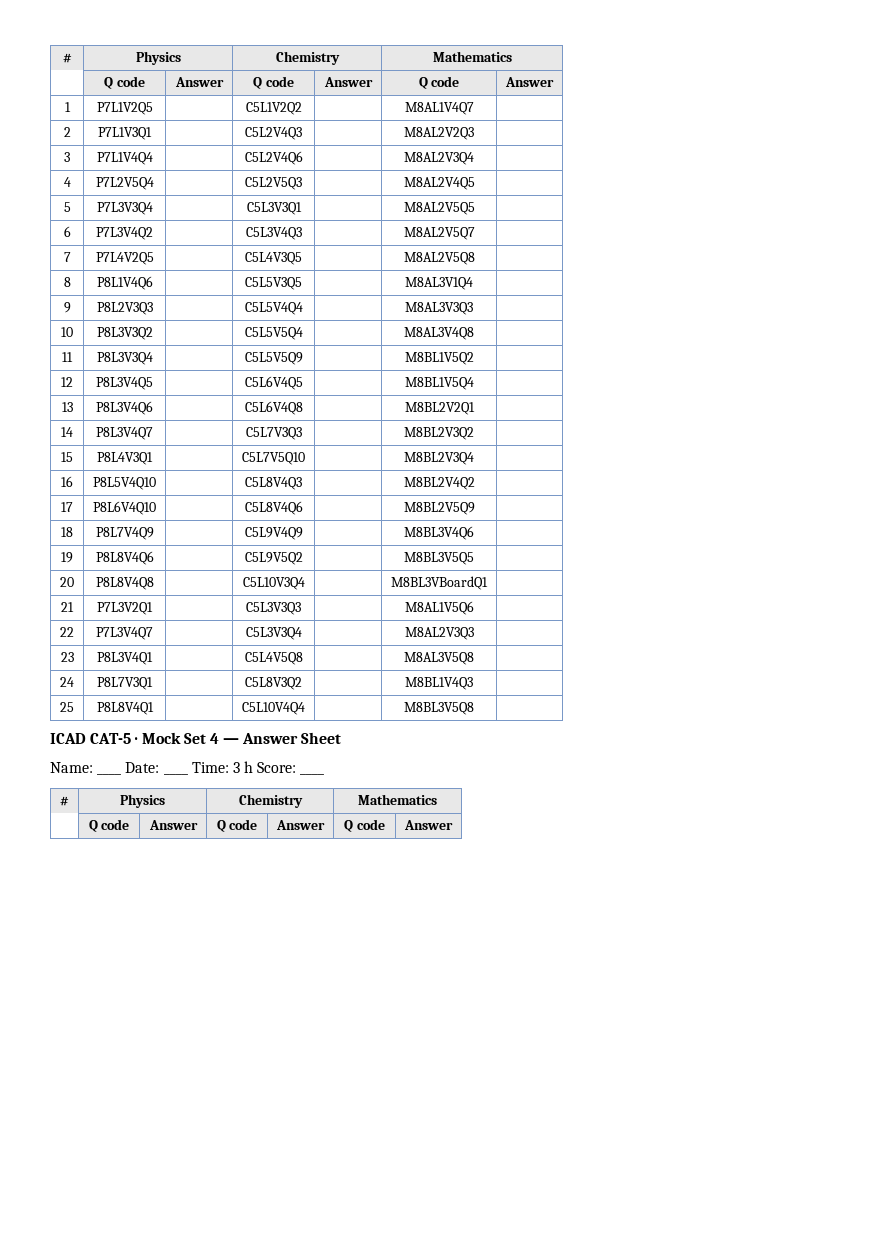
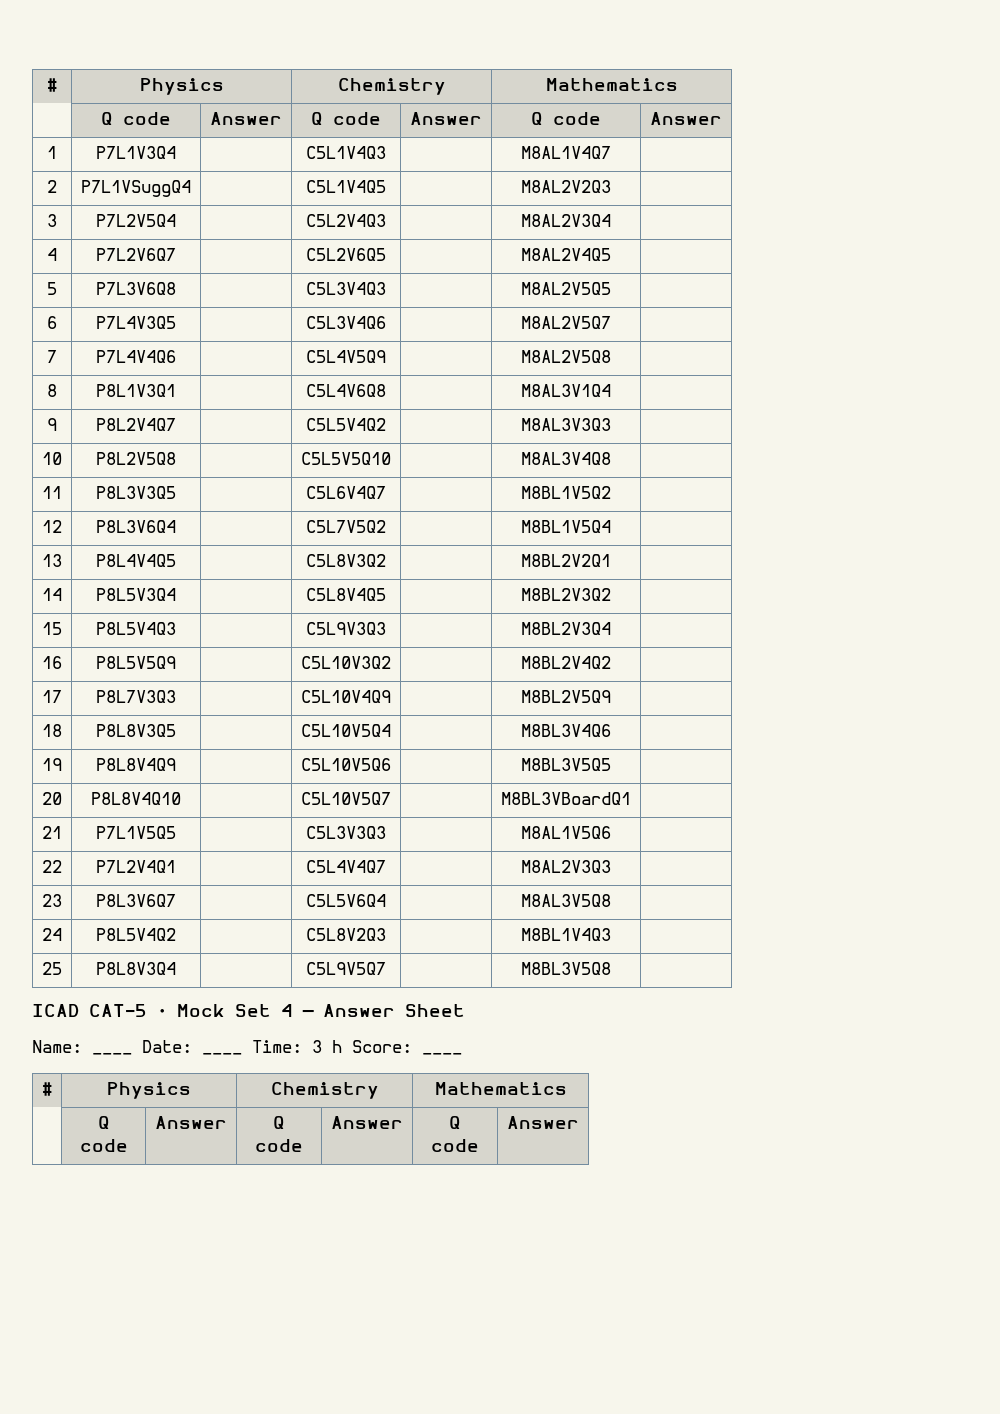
[96,102,153,115] [245,102,302,115] P7L1V2Q5 | | C5L1V2Q2 -> [96,146,176,159] [306,146,386,159] P7L1V3Q4 | | C5L1V4Q3
[98,127,152,140] [245,127,302,140] P7L1V3Q1 | | C5L2V4Q3 -> [81,180,191,197] [306,180,386,193] P7L1VSuggQ4 | | C5L1V4Q5
[96,152,153,165] [244,151,303,165] P7L1V4Q4 | | C5L2V4Q6 -> [96,214,176,227] [306,214,386,227] P7L2V5Q4 | | C5L2V4Q3
[95,177,154,190] [245,177,302,190] P7L2V5Q4 | | C5L2V5Q3 -> [96,248,176,261] [306,248,386,261] P7L2V6Q7 | | C5L2V6Q5
[96,202,153,215] [246,202,302,215] P7L3V3Q4 | | C5L3V3Q1 -> [96,282,176,295] [306,282,386,295] P7L3V6Q8 | | C5L3V4Q3
[96,227,153,240] [245,227,302,240] P7L3V4Q2 | | C5L3V4Q3 -> [96,316,176,329] [306,316,386,329] P7L4V3Q5 | | C5L3V4Q6
[95,252,154,265] [245,252,302,265] P7L4V2Q5 | | C5L4V3Q5 -> [96,350,176,363] [306,350,386,363] P7L4V4Q6 | | C5L4V5Q9
[96,276,153,290] [245,277,302,290] P8L1V4Q6 | | C5L5V3Q5 -> [96,384,176,397] [306,384,386,397] P8L1V3Q1 | | C5L4V6Q8
[96,302,153,315] [244,302,303,315] P8L2V3Q3 | | C5L5V4Q4 -> [96,418,176,431] [306,418,386,431] P8L2V4Q7 | | C5L5V4Q2
[96,327,153,340] [244,327,303,340] P8L3V3Q2 | | C5L5V5Q4 -> [96,452,176,465] [301,452,391,465] P8L2V5Q8 | | C5L5V5Q10
[96,352,153,365] [244,352,303,365] P8L3V3Q4 | | C5L5V5Q9 -> [96,486,176,499] [306,486,386,499] P8L3V3Q5 | | C5L6V4Q7
[96,377,153,390] [244,376,303,390] P8L3V4Q5 | | C5L6V4Q5 -> [96,520,176,533] [306,520,386,533] P8L3V6Q4 | | C5L7V5Q2
[96,401,153,415] [244,401,303,415] P8L3V4Q6 | | C5L6V4Q8 -> [96,554,176,567] [306,554,386,567] P8L4V4Q5 | | C5L8V3Q2
[96,427,153,440] [245,427,302,440] P8L3V4Q7 | | C5L7V3Q3 -> [96,588,176,601] [306,588,386,601] P8L5V3Q4 | | C5L8V4Q5
[97,452,153,465] [242,452,305,465] P8L4V3Q1 | | C5L7V5Q10 -> [96,622,176,635] [306,622,386,635] P8L5V4Q3 | | C5L9V3Q3
[93,477,156,490] [245,477,302,490] P8L5V4Q10 | | C5L8V4Q3 -> [96,656,176,669] [301,656,391,669] P8L5V5Q9 | | C5L10V3Q2
[93,501,156,515] [244,501,303,515] P8L6V4Q10 | | C5L8V4Q6 -> [96,690,176,703] [301,690,391,703] P8L7V3Q3 | | C5L10V4Q9
[95,527,154,540] [244,527,303,540] P8L7V4Q9 | | C5L9V4Q9 -> [96,724,176,737] [301,724,391,737] P8L8V3Q5 | | C5L10V5Q4
[95,551,154,565] [244,552,303,565] P8L8V4Q6 | | C5L9V5Q2 -> [96,758,176,771] [301,758,391,771] P8L8V4Q9 | | C5L10V5Q6
[95,577,154,590] [242,577,305,590] P8L8V4Q8 | | C5L10V3Q4 -> [91,792,181,805] [301,792,391,805] P8L8V4Q10 | | C5L10V5Q7
[97,602,153,615] P7L3V2Q1 -> [96,826,176,839] P7L1V5Q5
[96,627,153,640] [245,627,302,640] P7L3V4Q7 | | C5L3V3Q4 -> [96,860,176,873] [306,860,386,873] P7L2V4Q1 | | C5L4V4Q7
[97,652,153,665] [244,652,303,665] P8L3V4Q1 | | C5L4V5Q8 -> [96,894,176,907] [306,894,386,907] P8L3V6Q7 | | C5L5V6Q4
[97,677,153,690] [245,677,302,690] P8L7V3Q1 | | C5L8V3Q2 -> [96,928,176,941] [306,928,386,941] P8L5V4Q2 | | C5L8V2Q3
[96,702,154,715] [242,702,305,715] P8L8V4Q1 | | C5L10V4Q4 -> [96,962,176,975] [306,962,386,975] P8L8V3Q4 | | C5L9V5Q7

